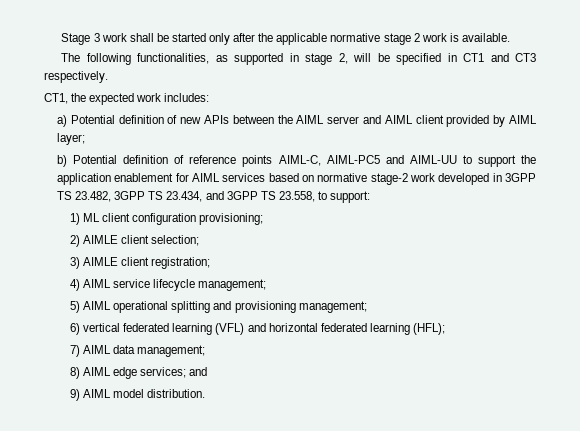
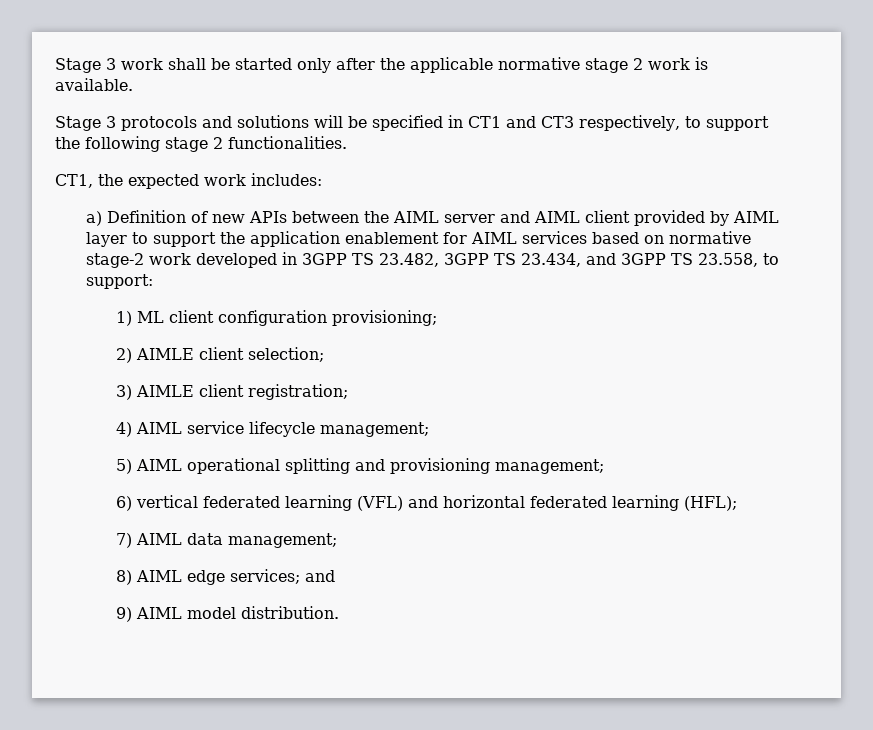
[61,53,348,65] The following functionalities, as supported in stage 2, -> [55,115,309,131] Stage 3 protocols and solutions
[44,71,108,83] respectively. -> [579,115,769,131] [55,136,347,152] respectively, to support the following stage 2 functionalities.
[70,115,164,124] Potential definition -> [106,210,186,223] Definition
[57,133,86,145] [57,155,457,167] layer; // b) Potential definition of reference points AIML-C, AIML-PC5 and AIML-UU -> [85,232,127,247] layer

